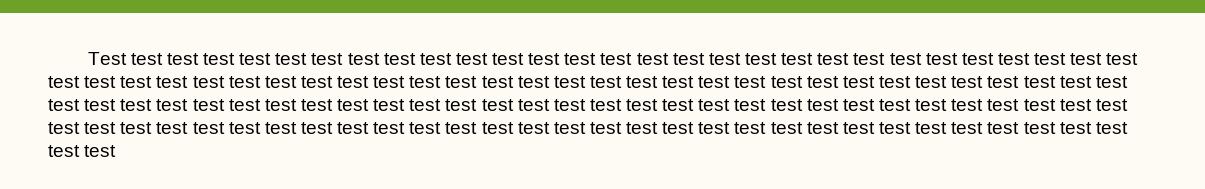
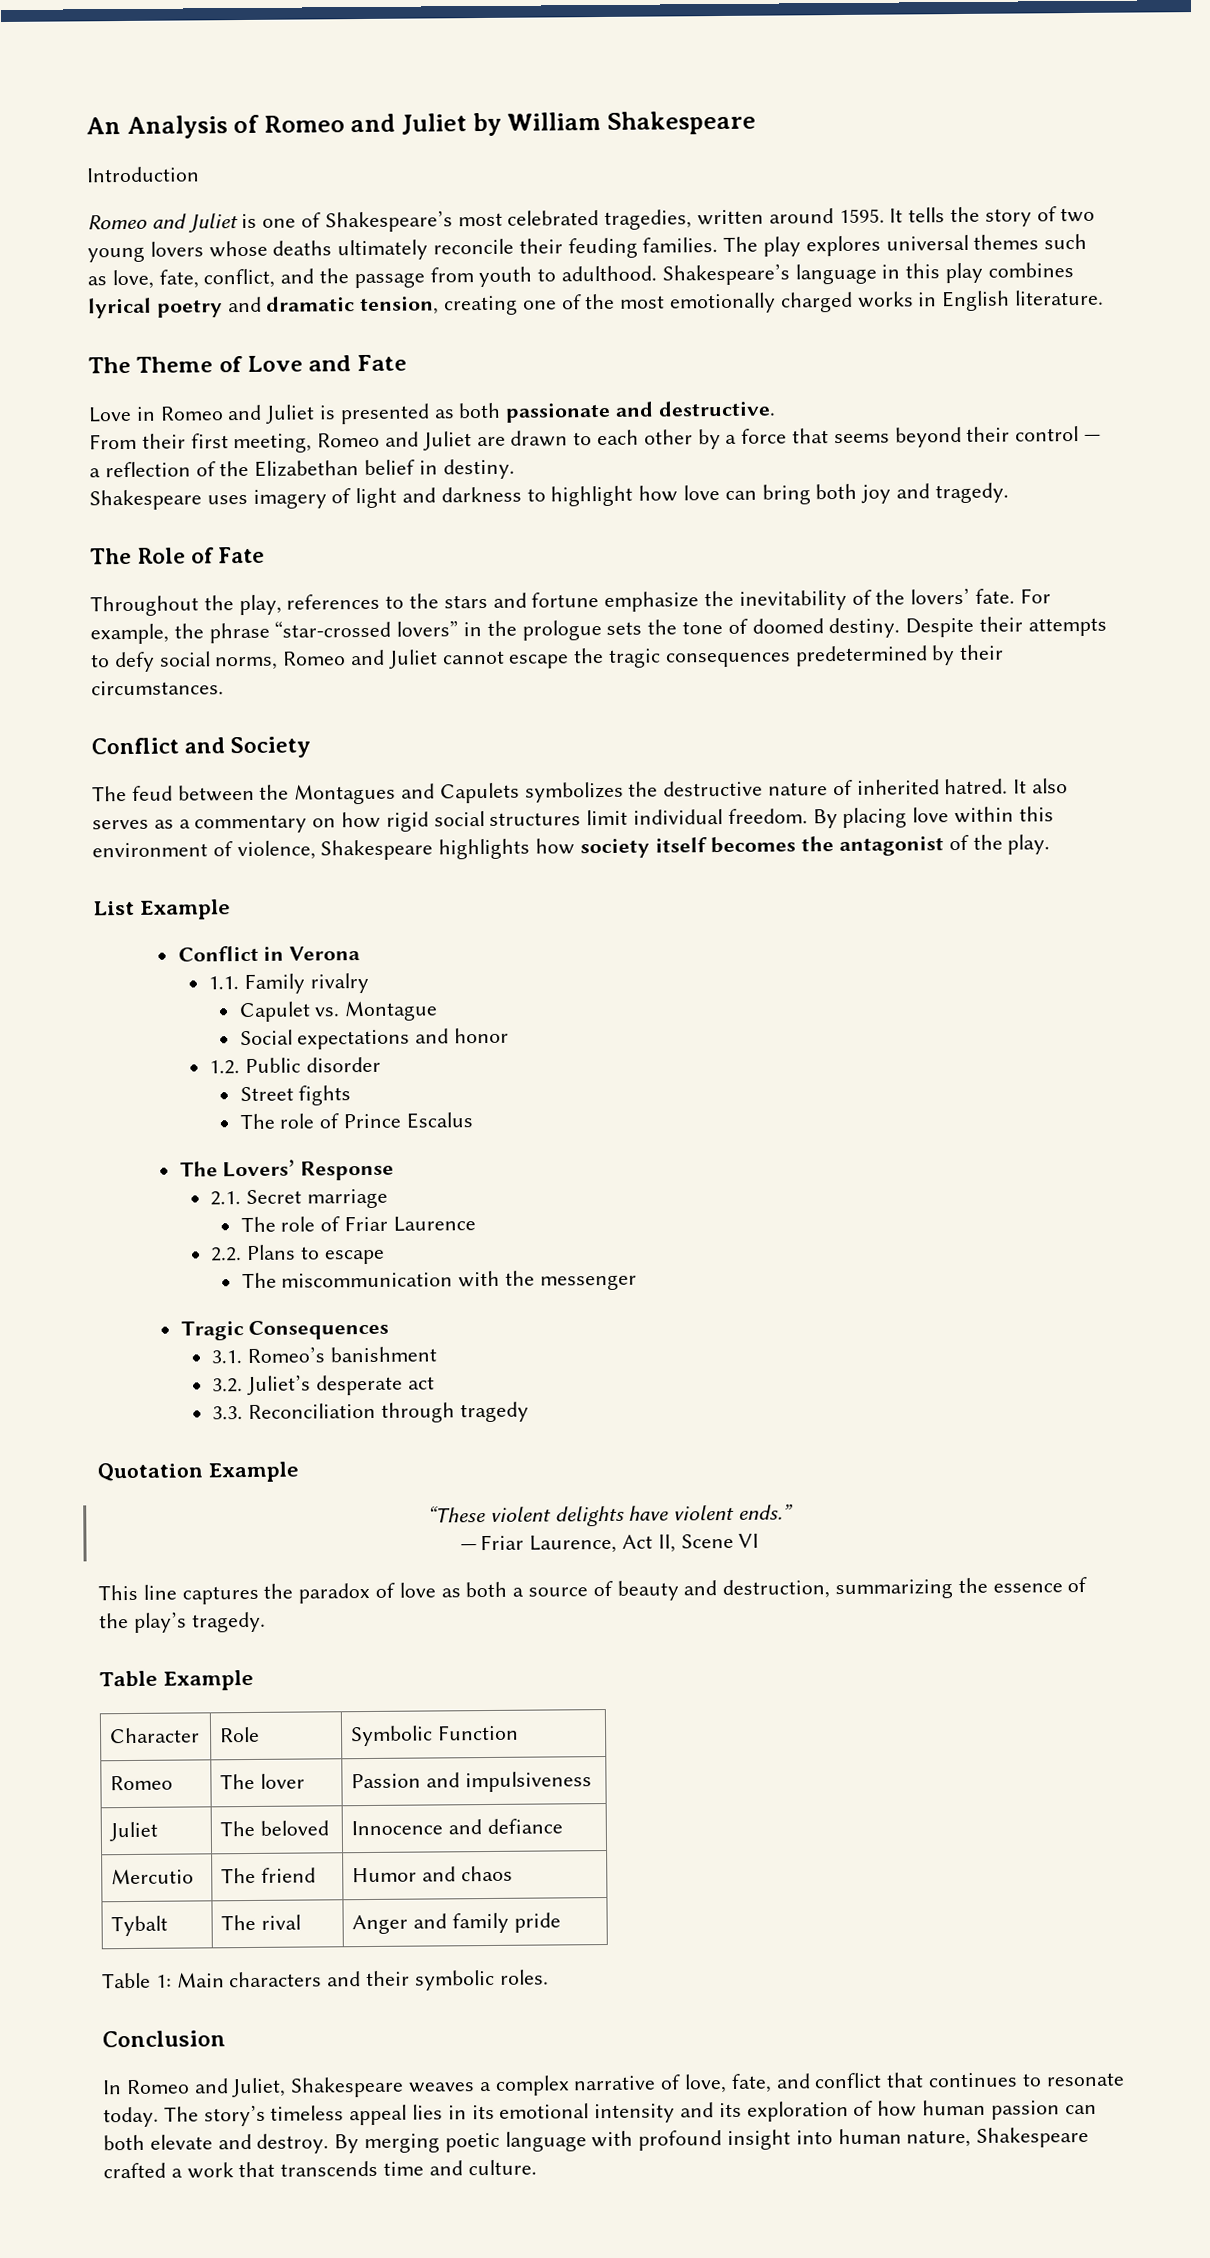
[87,52,1139,65] [48,76,1128,88] [48,99,1128,111] [48,122,1128,134] [48,145,117,157] Test test test test test test test test test test test test test test test test test test test test test test test test test test test test test test test test test test test test test test test test test test test test test test test test test test test test test test test test test test test test test test test test test test test test test test test test test test test test test test test test test test test test test test test test test test test test test test test test test test test test test test test test test test test test test test test test test test test test test test test test test -> [86,110,756,139] [86,166,200,183] [87,206,1096,233] [87,233,1088,263] [87,262,1074,290] [88,289,1105,319] [88,354,407,374] [88,400,776,425] [89,426,1102,454] [89,458,515,480] [89,482,1009,511] [90,546,266,565] [90,587,1051,617] [90,616,1107,645] [91,644,1005,673] [91,680,224,696] [91,736,312,759] [92,778,1069,805] [92,806,1054,834] [92,834,1051,861] [93,899,231,920] [177,945,361,962] [208,972,369,995] [238,1000,439,1023] [239,1027,510,1050] [209,1056,381,1075] [239,1085,352,1106] [239,1112,473,1130] [179,1159,395,1181] [210,1188,388,1209] [240,1215,476,1233] [210,1244,385,1265] [241,1270,637,1291] [180,1319,390,1341] [211,1346,437,1364] [212,1374,435,1396] [212,1401,529,1423] [97,1461,299,1483] [426,1503,795,1527] [458,1533,760,1554] [98,1576,1088,1605] [99,1611,266,1633] [99,1669,254,1691] [110,1727,201,1744] [219,1726,261,1743] [350,1724,520,1747] [110,1775,174,1791] [220,1773,306,1790] [351,1771,592,1793] [109,1821,159,1842] [220,1820,330,1837] [351,1818,563,1836] [111,1868,195,1885] [221,1867,317,1884] [352,1865,513,1883] [111,1915,169,1937] [221,1914,302,1931] [352,1912,561,1935] [102,1969,549,1991] [102,2030,226,2048] [102,2072,1125,2098] [103,2099,1097,2128] [103,2126,1090,2154] [103,2159,537,2179] An Analysis of Romeo and Juliet by William Shakespeare // Introduction // Romeo and Juliet is one of Shakespeare’s most celebrated tragedies, written around 1595. It tells the story of two young lovers whose deaths ultimately reconcile their feuding families. The play explores universal themes such as love, fate, conflict, and the passage from youth to adulthood. Shakespeare’s language in this play combines lyrical poetry and dramatic tension, creating one of the most emotionally charged works in English literature. // The Theme of Love and Fate // Love in Romeo and Juliet is presented as both passionate and destructive. // From their first meeting, Romeo and Juliet are drawn to each other by a force that seems beyond their control — a reflection of the Elizabethan belief in destiny. // Shakespeare uses imagery of light and darkness to highlight how love can bring both joy and tragedy. // The Role of Fate // Throughout the play, references to the stars and fortune emphasize the inevitability of the lovers’ fate. For example, the phrase “star-crossed lovers” in the prologue sets the tone of doomed destiny. Despite their attempts to defy social norms, Romeo and Juliet cannot escape the tragic consequences predetermined by their circumstances. // Conflict and Society // The feud between the Montagues and Capulets symbolizes the destructive nature of inherited hatred. It also serves as a commentary on how rigid social structures limit individual freedom. By placing love within this environment of violence, Shakespeare highlights how society itself becomes the antagonist of the play. // List Example // Conflict in Verona // 1.1. Family rivalry // Capulet vs. Montague // Social expectations and honor // 1.2. Public disorder // Street fights // The role of Prince Escalus // The Lovers’ Response // 2.1. Secret marriage // The role of Friar Laurence // 2.2. Plans to escape // The miscommunication with the messenger // Tragic Consequences // 3.1. Romeo’s banishment // 3.2. Juliet’s desperate act // 3.3. Reconciliation through tragedy // Quotation Example // “These violent delights have violent ends.” // — Friar Laurence, Act II, Scene VI // This line captures the paradox of love as both a source of beauty and destruction, summarizing the essence of the play’s tragedy. // Table Example // Character | Role | Symbolic Function // Romeo | The lover | Passion and impulsiveness // Juliet | The beloved | Innocence and defiance // Mercutio | The friend | Humor and chaos // Tybalt | The rival | Anger and family pride // Table 1: Main characters and their symbolic roles. // Conclusion // In Romeo and Juliet, Shakespeare weaves a complex narrative of love, fate, and conflict that continues to resonate today. The story’s timeless appeal lies in its emotional intensity and its exploration of how human passion can both elevate and destroy. By merging poetic language with profound insight into human nature, Shakespeare crafted a work that transcends time and culture.

